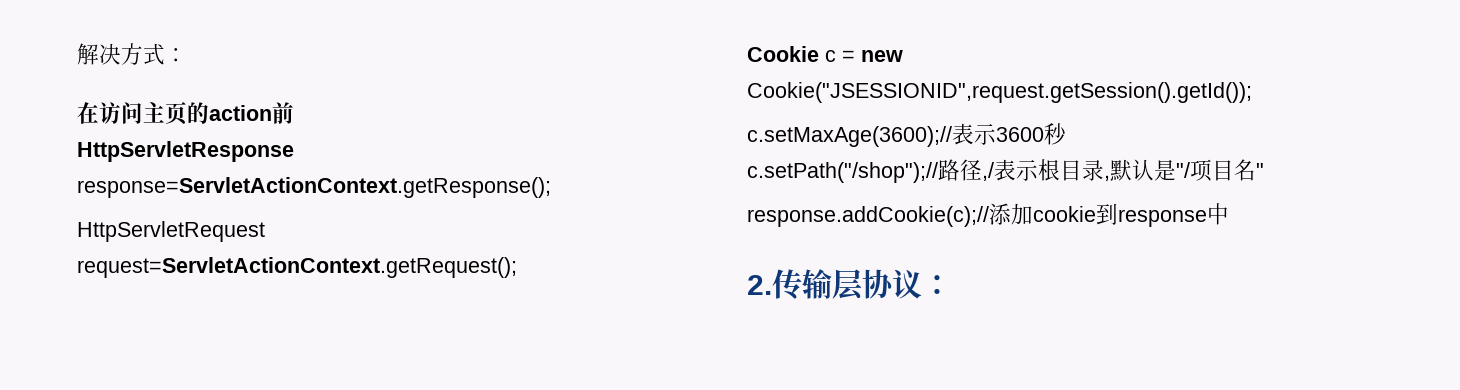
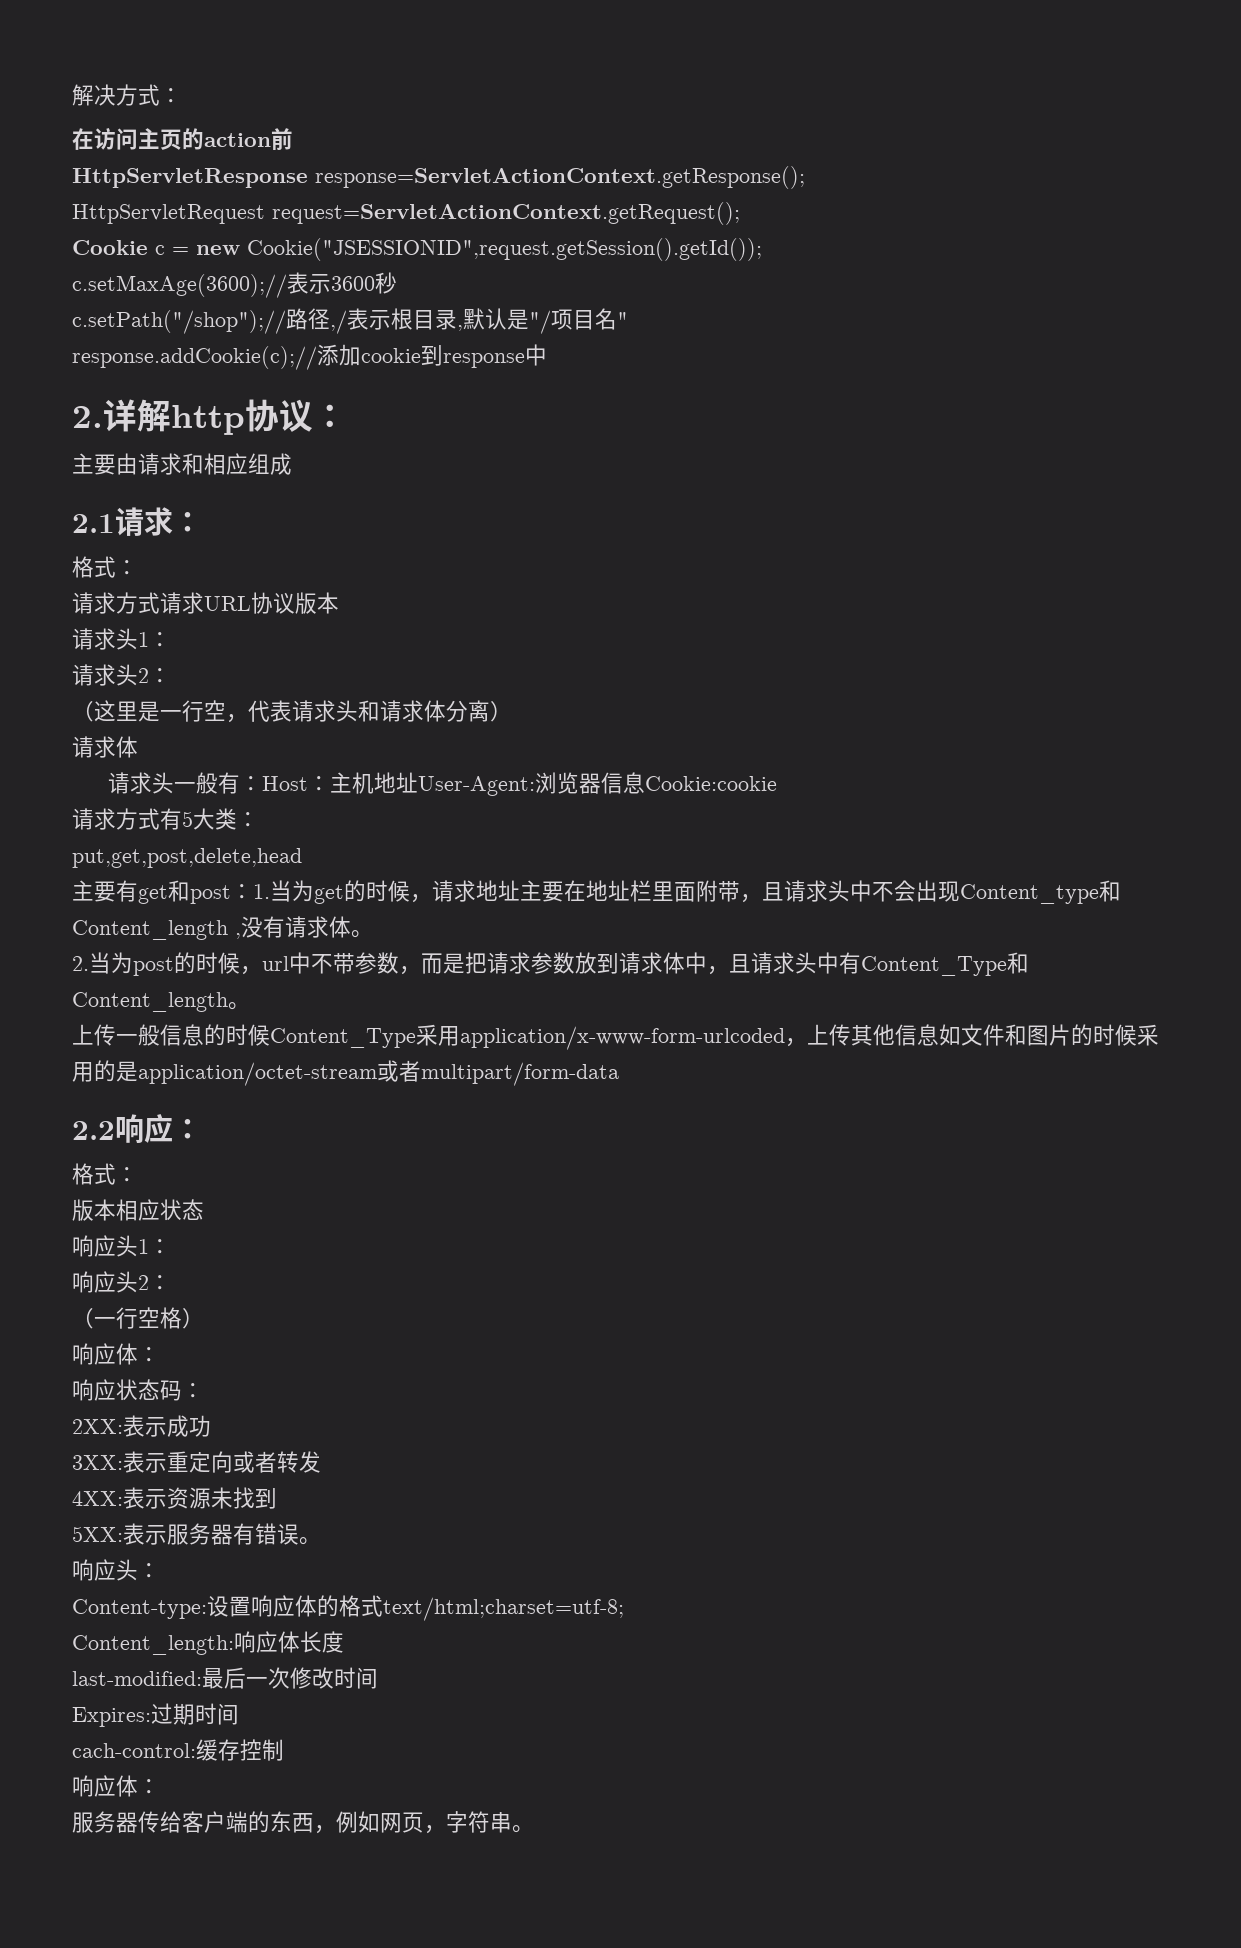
[772,269,864,300] 传输层 -> [103,399,245,435] 详解http
(952, 285) none -> [72,453,292,475] [72,507,202,536] [72,556,138,578] [72,592,339,614] [72,628,171,650] [72,664,171,686] [72,700,512,723] [72,736,138,758] [107,772,777,796] [72,808,259,830] [72,848,302,868] [72,880,1121,904] [72,916,373,940] [72,952,1029,976] [72,992,250,1012] [72,1024,1159,1050] [72,1060,619,1086] [72,1114,202,1144] [72,1163,138,1185] [72,1199,204,1221] [72,1235,171,1257] [72,1271,171,1293] [72,1307,204,1329] [72,1343,160,1365] [72,1379,204,1401] [72,1415,211,1437] [72,1451,321,1473] [72,1487,277,1509] [72,1523,321,1545] [72,1559,160,1581] [72,1595,624,1621] [72,1631,344,1655] [72,1667,378,1689] [72,1703,239,1727] [72,1739,284,1761] [72,1775,160,1797] [72,1811,534,1834] // 主要由请求和相应组成 // 2.1请求： // 格式： // 请求方式请求URL协议版本 // 请求头1： // 请求头2： // （这里是一行空，代表请求头和请求体分离） // 请求体 // 请求头一般有：Host：主机地址User-Agent:浏览器信息Cookie:cookie // 请求方式有5大类： // put,get,post,delete,head // 主要有get和post：1.当为get的时候，请求地址主要在地址栏里面附带，且请求头中不会出现Content_type和Content_length ,没有请求体。 // 2.当为post的时候，url中不带参数，而是把请求参数放到请求体中，且请求头中有Content_Type和Content_length。 // 上传一般信息的时候Content_Type采用application/x-www-form-urlcoded，上传其他信息如文件和图片的时候采用的是application/octet-stream或者multipart/form-data // 2.2响应： // 格式： // 版本相应状态 // 响应头1： // 响应头2： // （一行空格） // 响应体： // 响应状态码： // 2XX:表示成功 // 3XX:表示重定向或者转发 // 4XX:表示资源未找到 // 5XX:表示服务器有错误。 // 响应头： // Content-type:设置响应体的格式text/html;charset=utf-8; // Content_length:响应体长度 // last-modified:最后一次修改时间 // Expires:过期时间 // cach-control:缓存控制 // 响应体： // 服务器传给客户端的东西，例如网页，字符串。

